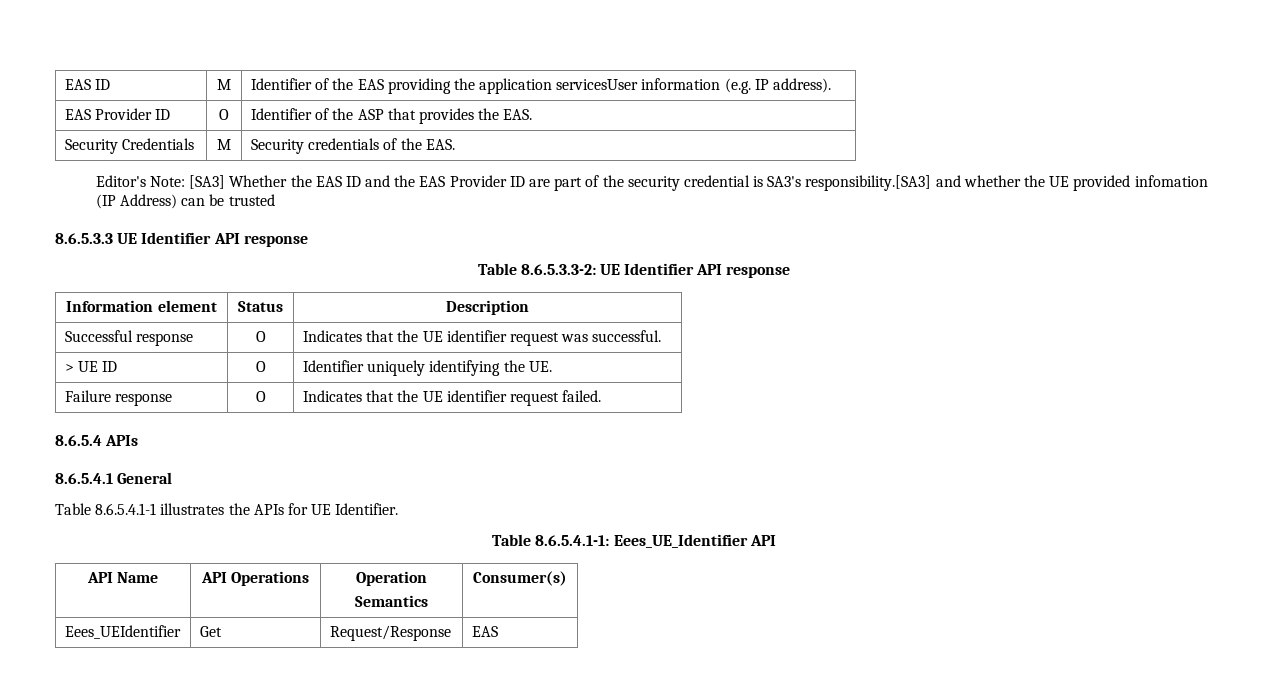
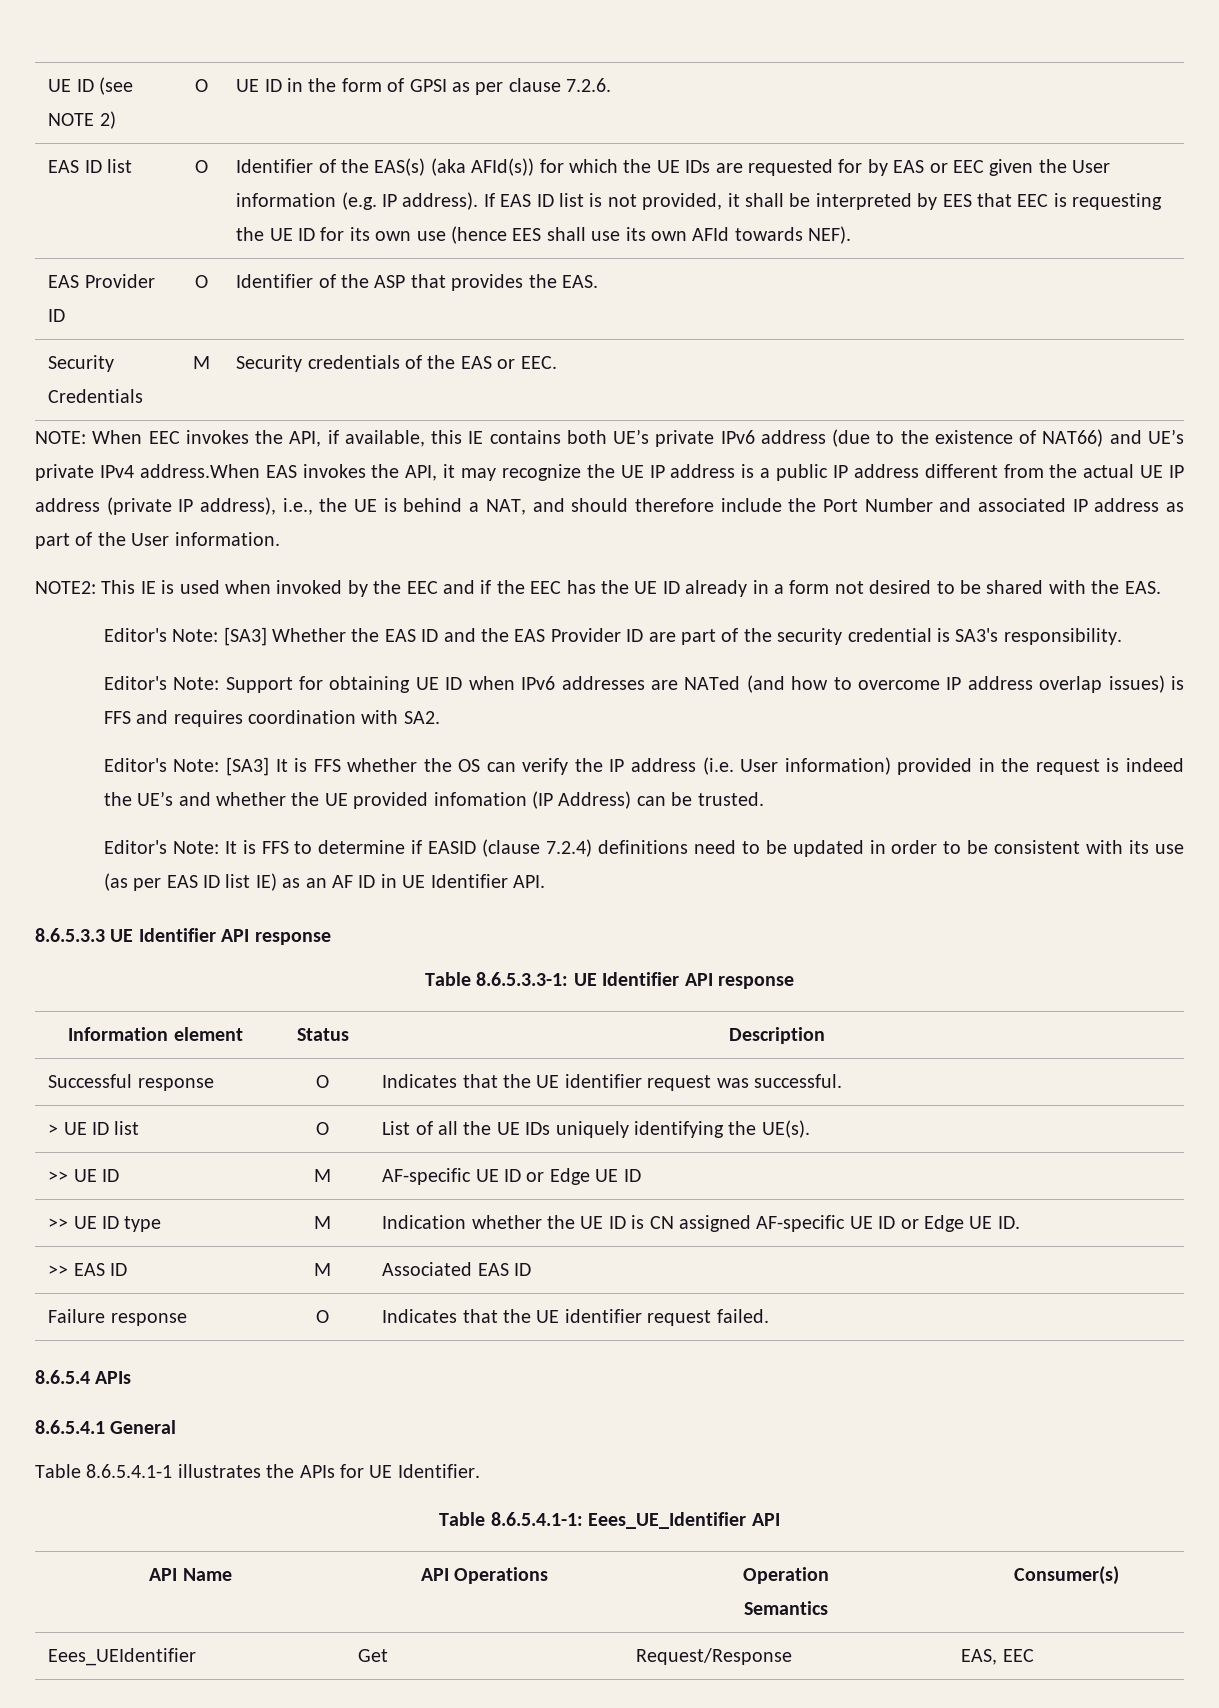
[64,79,111,90] [217,79,231,90] [250,78,832,94] EAS ID | M | Identifier of the EAS providing the application servicesUser information (e.g. IP address). -> [48,77,134,95] [48,111,116,129] [194,79,208,92] [236,78,612,95] [48,159,133,173] [194,160,208,173] [236,158,1111,176] [236,192,1163,210] [236,226,852,244] UE ID (see NOTE 2) | O | UE ID in the form of GPSI as per clause 7.2.6. // EAS ID list | O | Identifier of the EAS(s) (aka AFId(s)) for which the UE IDs are requested for by EAS or EEC given the User information (e.g. IP address). If EAS ID list is not provided, it shall be interpreted by EES that EEC is requesting the UE ID for its own use (hence EES shall use its own AFId towards NEF).
(422, 144) none -> [460,356,557,369] [35,429,1184,447] [35,464,1184,481] [35,497,1184,515] [35,532,280,549] [35,580,1120,597] EAS or EEC. // NOTE: When EEC invokes the API, if available, this IE contains both UE’s private IPv6 address (due to the existence of NAT66) and UE’s private IPv4 address.When EAS invokes the API, it may recognize the UE IP address is a public IP address different from the actual UE IP address (private IP address), i.e., the UE is behind a NAT, and should therefore include the Port Number and associated IP address as part of the User information. // NOTE2: This IE is used when invoked by the EEC and if the EEC has the UE ID already in a form not desired to be shared with the
[805,175,932,191] responsibility.[SA3] -> [1003,628,1122,645] [103,675,1184,693] [103,710,440,727] [103,757,1184,776] [103,791,174,806] responsibility. // Editor's Note: Support for obtaining UE ID when IPv6 addresses are NATed (and how to overcome IP address overlap issues) is FFS and requires coordination with SA2. // Editor's Note: [SA3] It is FFS whether the OS can verify the IP address (i.e. User information) provided in the request is indeed the UE’s
[228,194,275,206] trusted -> [697,792,764,806] [103,839,1184,857] [103,873,546,891] trusted. // Editor's Note: It is FFS to determine if EASID (clause 7.2.4) definitions need to be updated in order to be consistent with its use (as per EAS ID list IE) as an AF ID in UE Identifier API.
[520,264,596,275] 8.6.5.3.3-2: -> [476,972,569,986] 8.6.5.3.3-1:
[255,361,266,372] [302,360,552,376] | O | Identifier uniquely identifying the UE. -> [114,1121,140,1135] [316,1122,329,1135] [382,1120,810,1138] [48,1169,120,1182] [314,1169,331,1182] [382,1168,641,1185] [48,1216,162,1232] [314,1216,331,1229] [382,1215,1020,1232] [48,1263,128,1276] [314,1263,331,1276] [382,1262,532,1276] list | O | List of all the UE IDs uniquely identifying the UE(s). // >> UE ID | M | AF-specific UE ID or Edge UE ID // >> UE ID type | M | Indication whether the UE ID is CN assigned AF-specific UE ID or Edge UE ID. // >> EAS ID | M | Associated EAS ID
[471,626,498,637] EAS -> [961,1649,1034,1665] EAS, EEC

